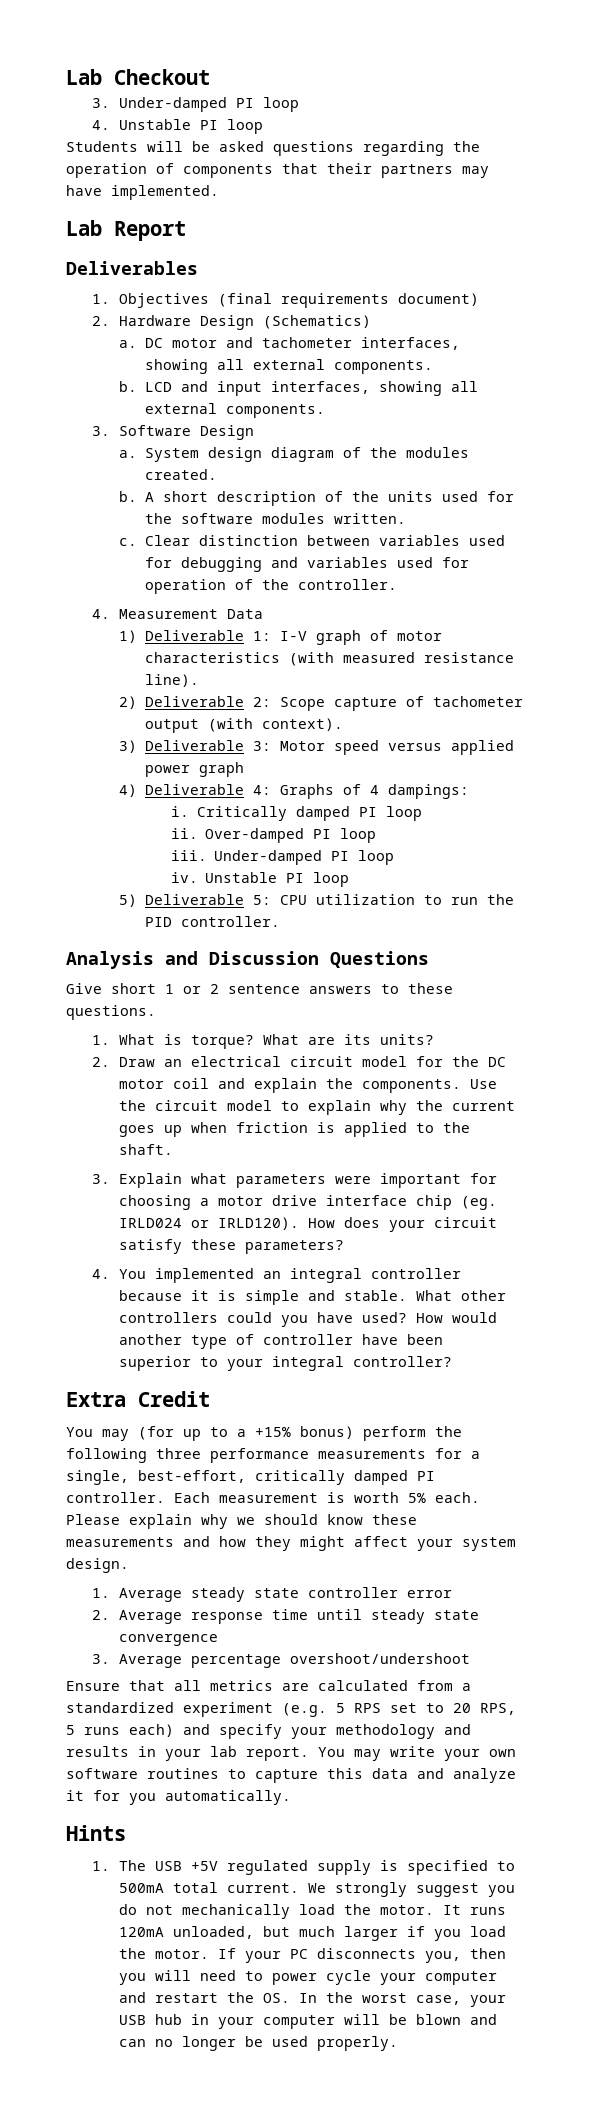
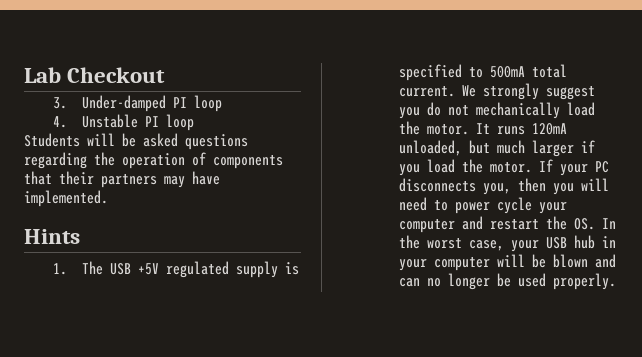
[66,220,186,241] [66,261,198,275] [92,293,479,308] [92,315,371,330] [118,337,460,350] [144,359,433,374] [118,381,478,396] [144,403,325,418] [92,425,254,440] [118,447,469,462] [144,469,217,480] [118,491,514,506] [144,513,406,524] [118,535,505,546] [144,557,469,572] [144,579,397,594] [92,609,263,619] [118,630,442,645] [144,652,514,666] [144,674,199,687] [118,696,523,711] [144,718,343,733] [118,740,514,755] [144,762,244,777] [118,784,469,799] [171,806,423,821] [171,828,377,843] [171,850,395,865] [171,872,350,887] [118,894,514,907] [144,916,280,927] [66,951,429,969] [66,983,453,994] [66,1005,156,1020] [92,1034,434,1049] [92,1056,506,1067] [118,1078,497,1093] [118,1100,515,1115] [118,1122,470,1137] [118,1144,173,1155] [92,1173,497,1188] [118,1195,497,1210] [118,1217,497,1232] [118,1239,344,1254] [92,1268,461,1283] [118,1290,506,1305] [118,1312,497,1327] [118,1334,443,1349] [118,1356,452,1371] [66,1391,210,1407] [66,1426,462,1441] [66,1448,480,1463] [66,1470,435,1485] [66,1492,480,1503] [66,1514,417,1529] [66,1536,516,1551] [66,1558,129,1573] [92,1587,452,1602] [92,1609,479,1624] [118,1634,218,1646] [92,1653,470,1668] [66,1680,471,1691] [66,1702,516,1717] [66,1724,471,1739] [66,1746,516,1761] [66,1768,516,1783] [66,1790,291,1805] // Lab Report // Deliverables // 1. Objectives (final requirements document) // 2. Hardware Design (Schematics) // a. DC motor and tachometer interfaces, showing all external components. // b. LCD and input interfaces, showing all external components. // 3. Software Design // a. System design diagram of the modules created. // b. A short description of the units used for the software modules written. // c. Clear distinction between variables used for debugging and variables used for operation of the controller. // 4. Measurement Data // 1) Deliverable 1: I-V graph of motor characteristics (with measured resistance line). // 2) Deliverable 2: Scope capture of tachometer output (with context). // 3) Deliverable 3: Motor speed versus applied power graph // 4) Deliverable 4: Graphs of 4 dampings: // i. Critically damped PI loop // ii. Over-damped PI loop // iii. Under-damped PI loop // iv. Unstable PI loop // 5) Deliverable 5: CPU utilization to run the PID controller. // Analysis and Discussion Questions // Give short 1 or 2 sentence answers to these questions. // 1. What is torque? What are its units? // 2. Draw an electrical circuit model for the DC motor coil and explain the components. Use the circuit model to explain why the current goes up when friction is applied to the shaft. // 3. Explain what parameters were important for choosing a motor drive interface chip (eg. IRLD024 or IRLD120). How does your circuit satisfy these parameters? // 4. You implemented an integral controller because it is simple and stable. What other controllers could you have used? How would another type of controller have been superior to your integral controller? // Extra Credit // You may (for up to a +15% bonus) perform the following three performance measurements for a single, best-effort, critically damped PI controller. Each measurement is worth 5% each. Please explain why we should know these measurements and how they might affect your system design. // 1. Average steady state controller error // 2. Average response time until steady state convergence // 3. Average percentage overshoot/undershoot // Ensure that all metrics are calculated from a standardized experiment (e.g. 5 RPS set to 20 RPS, 5 runs each) and specify your methodology and results in your lab report. You may write your own software routines to capture this data and analyze it for you automatically. -> (108, 198) none

